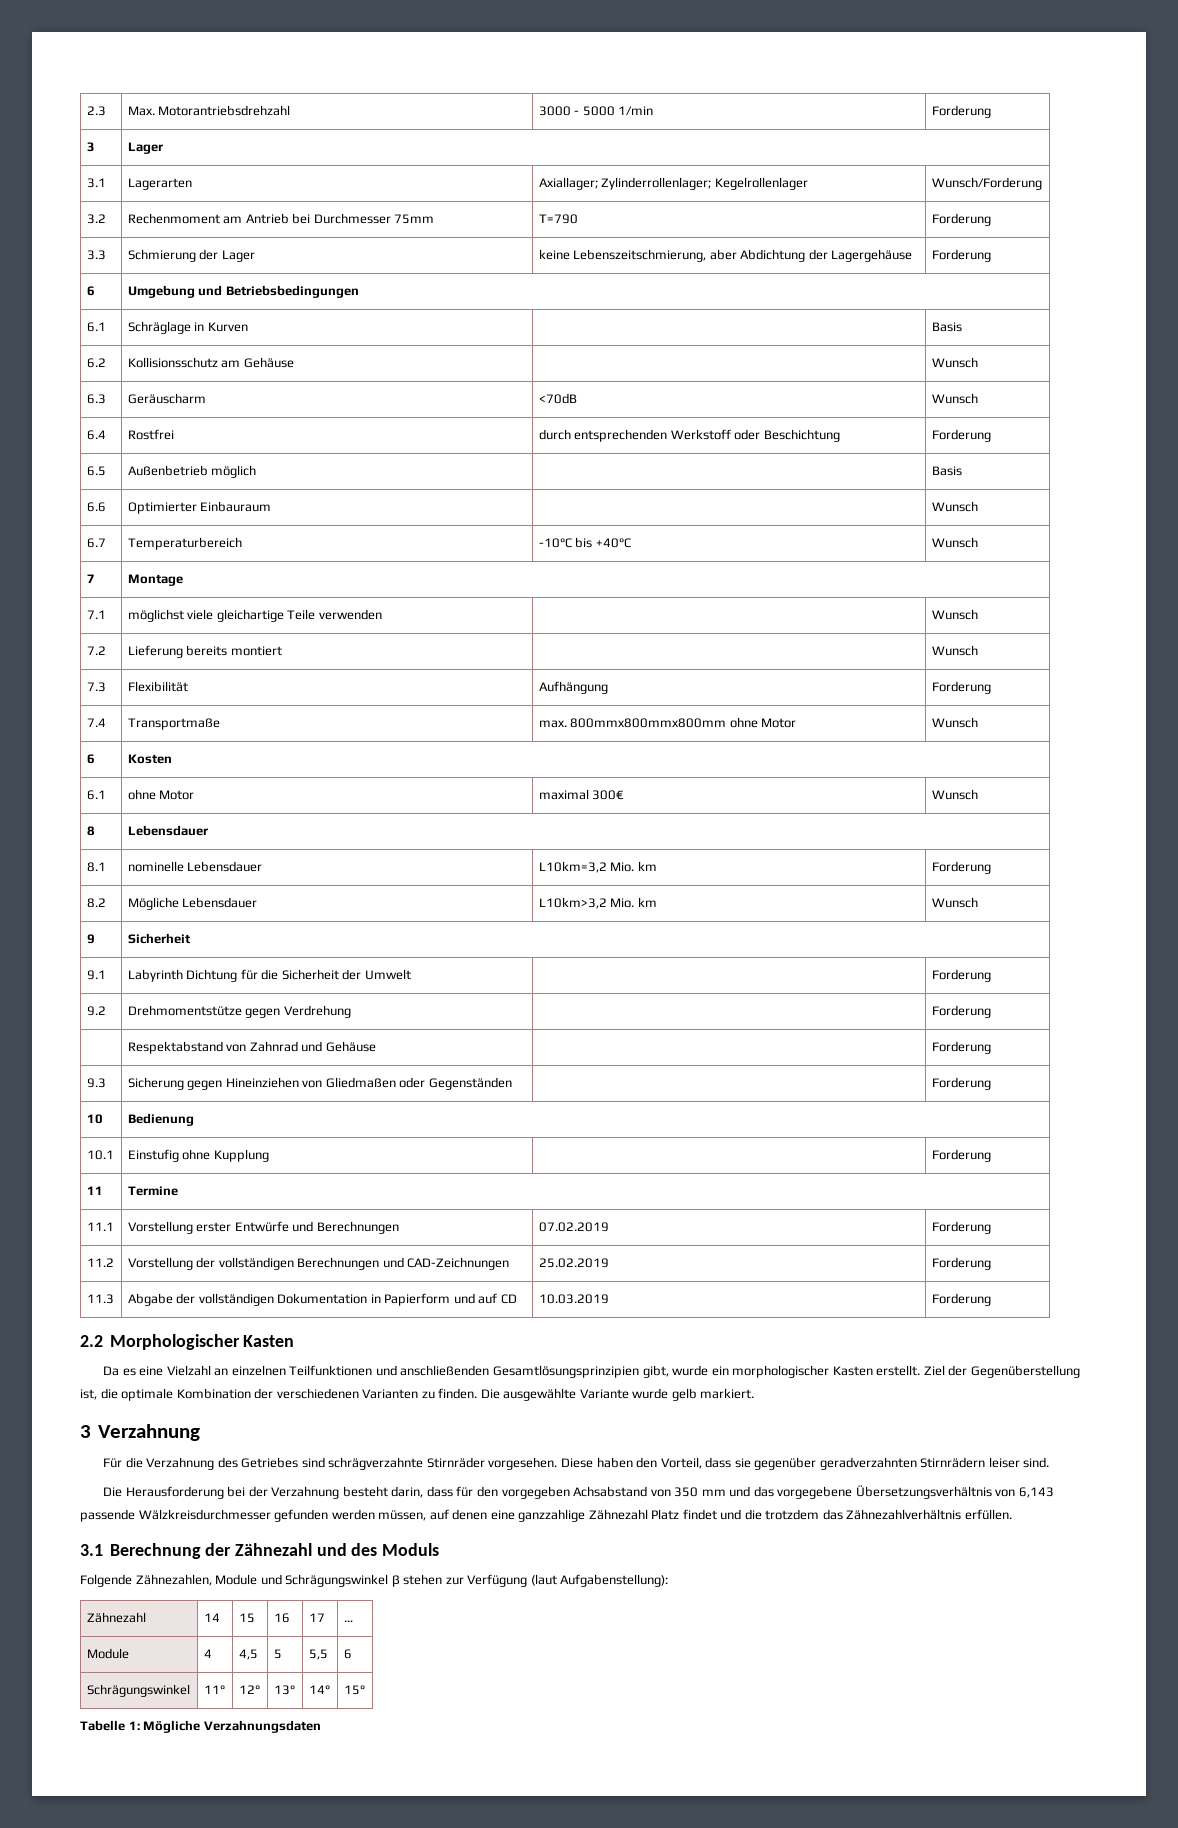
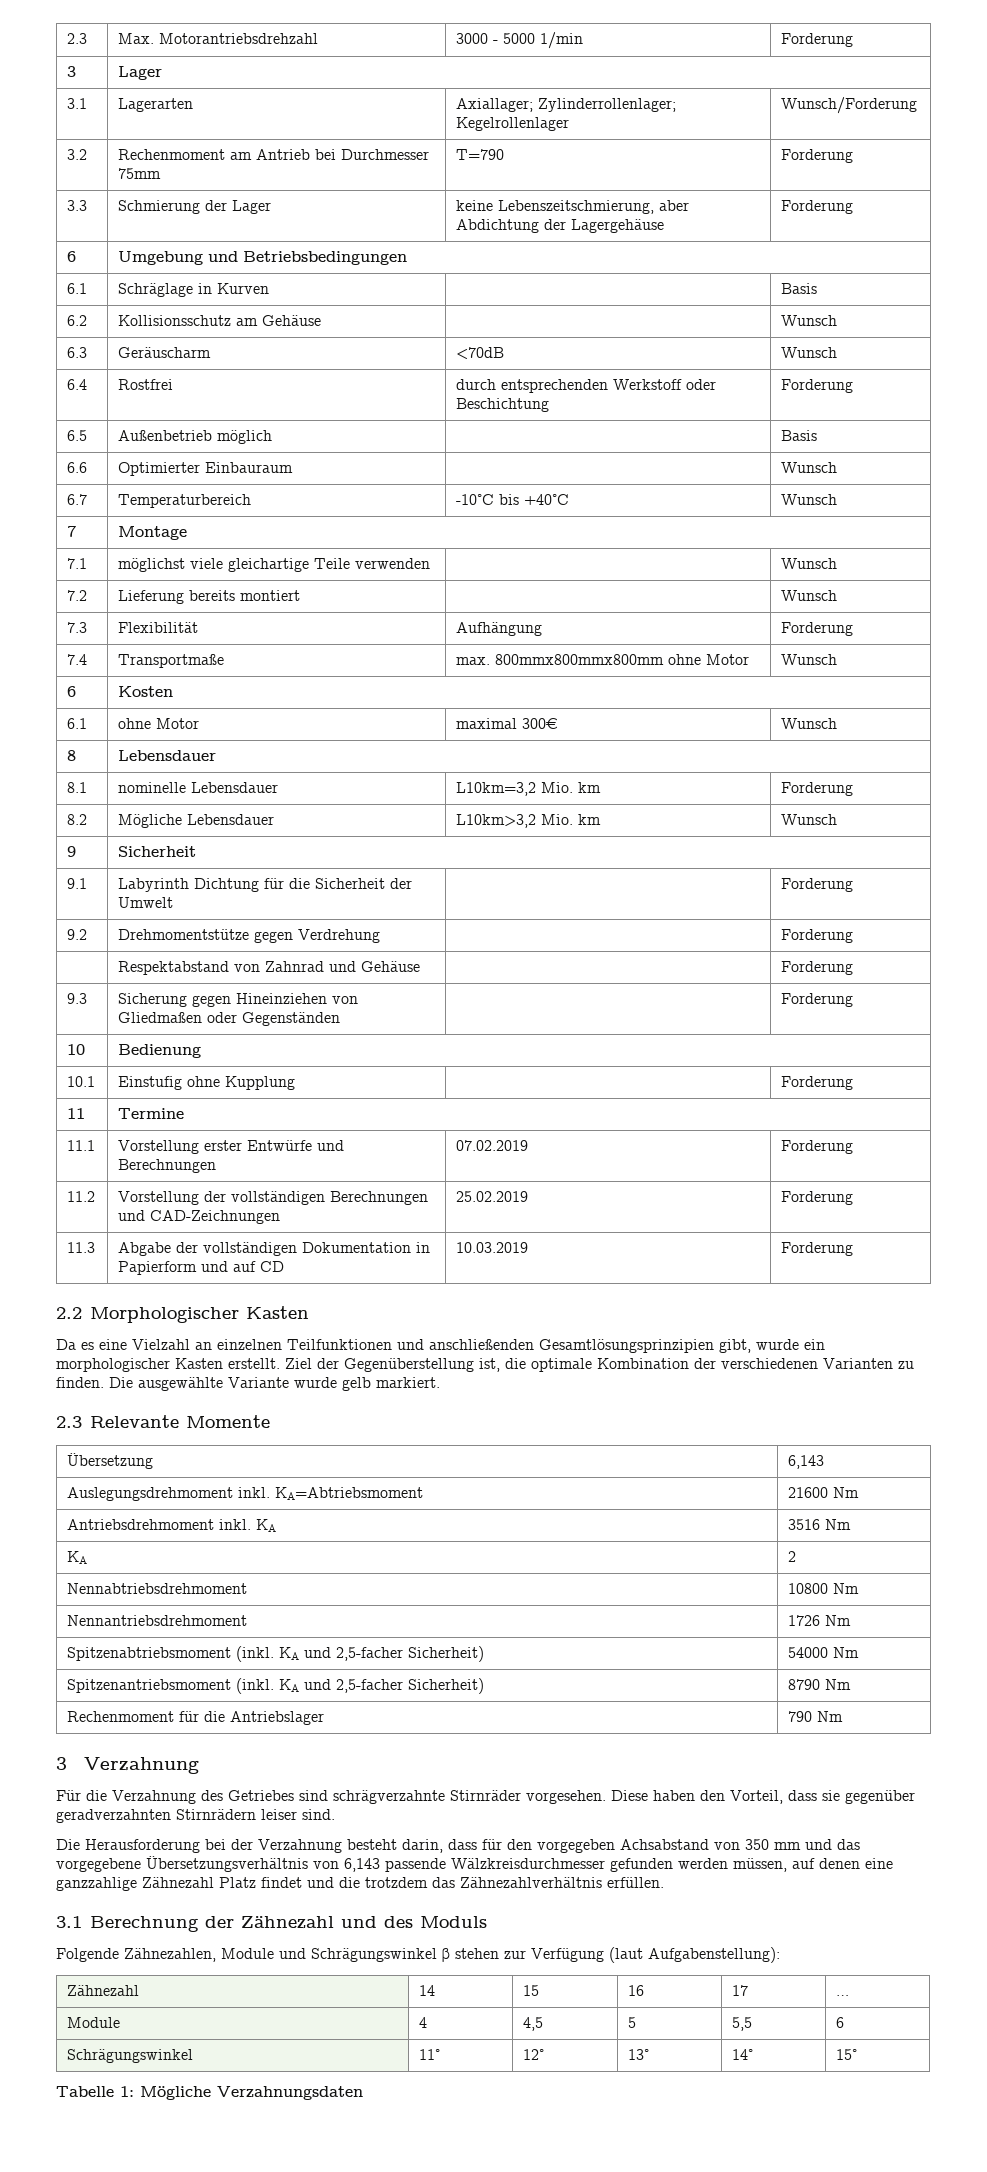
(755, 1393) none -> [56,1415,270,1428] [67,1453,154,1469] [788,1455,825,1469] [67,1487,424,1501] [788,1487,860,1498] [67,1519,277,1532] [788,1519,852,1530] [67,1551,88,1564] [788,1551,797,1562] [67,1583,248,1594] [788,1583,860,1594] [67,1615,248,1626] [788,1615,852,1626] [67,1646,485,1662] [788,1647,860,1658] [67,1678,485,1694] [788,1679,852,1690] [67,1711,325,1725] [788,1711,844,1722] // 2.3 Relevante Momente // Übersetzung | 6,143 // Auslegungsdrehmoment inkl. KA=Abtriebsmoment | 21600 Nm // Antriebsdrehmoment inkl. KA | 3516 Nm // KA | 2 // Nennabtriebsdrehmoment | 10800 Nm // Nennantriebsdrehmoment | 1726 Nm // Spitzenabtriebsmoment (inkl. KA und 2,5-facher Sicherheit) | 54000 Nm // Spitzenantriebsmoment (inkl. KA und 2,5-facher Sicherheit) | 8790 Nm // Rechenmoment für die Antriebslager | 790 Nm

